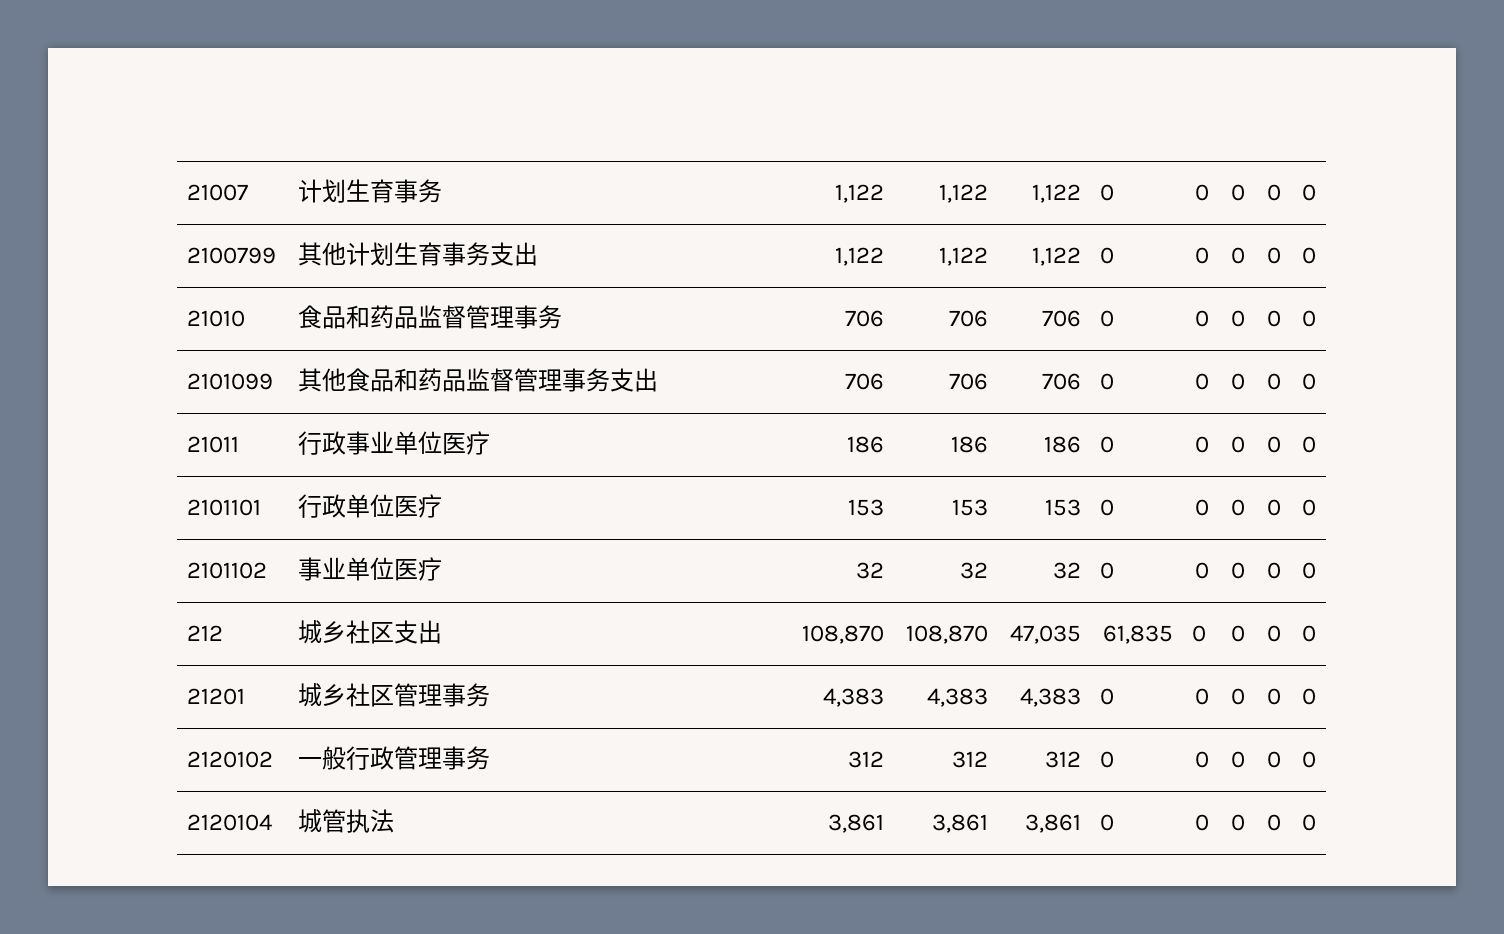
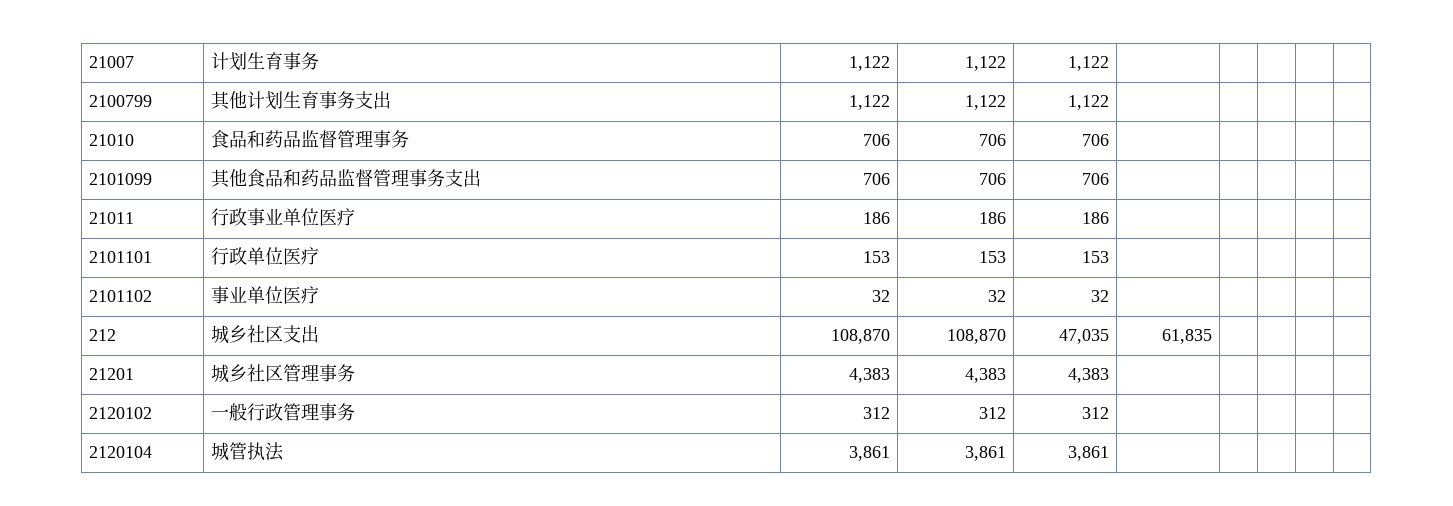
[1100,184,1115,201] [1194,184,1209,201] [1230,184,1245,201] [1266,184,1281,201] [1301,184,1316,201] 0 | 0 | 0 | 0 | 0 -> (1110, 63) | | | |
[1100,247,1115,264] [1194,247,1209,264] [1230,247,1245,264] [1266,247,1281,264] [1301,247,1316,264] 0 | 0 | 0 | 0 | 0 -> (1110, 102) | | | |
[1100,310,1115,327] [1194,310,1209,327] [1230,310,1245,327] [1266,310,1281,327] [1301,310,1316,327] 0 | 0 | 0 | 0 | 0 -> (1110, 140) | | | |
[1100,373,1115,390] [1194,373,1209,390] [1230,373,1245,390] [1266,373,1281,390] [1301,373,1316,390] 0 | 0 | 0 | 0 | 0 -> (1110, 179) | | | |
[1100,436,1115,453] [1194,436,1209,453] [1230,436,1245,453] [1266,436,1281,453] [1301,436,1316,453] 0 | 0 | 0 | 0 | 0 -> (1110, 218) | | | |
[1100,499,1115,516] [1194,499,1209,516] [1230,499,1245,516] [1266,499,1281,516] [1301,499,1316,516] 0 | 0 | 0 | 0 | 0 -> (1110, 257) | | | |
[1100,562,1115,579] [1194,562,1209,579] [1230,562,1245,579] [1266,562,1281,579] [1301,562,1316,579] 0 | 0 | 0 | 0 | 0 -> (1110, 296) | | | |
[1192,625,1207,642] [1230,625,1245,642] [1266,625,1281,642] [1301,625,1316,642] 0 | 0 | 0 | 0 -> (1213, 336) | | |
[1100,688,1115,705] [1194,688,1209,705] [1230,688,1245,705] [1266,688,1281,705] [1301,688,1316,705] 0 | 0 | 0 | 0 | 0 -> (1110, 375) | | | |
[1100,751,1115,768] [1194,751,1209,768] [1230,751,1245,768] [1266,751,1281,768] [1301,751,1316,768] 0 | 0 | 0 | 0 | 0 -> (1110, 413) | | | |
[1100,814,1115,831] [1194,814,1209,831] [1230,814,1245,831] [1266,814,1281,831] [1301,814,1316,831] 0 | 0 | 0 | 0 | 0 -> (1110, 453) | | | |

